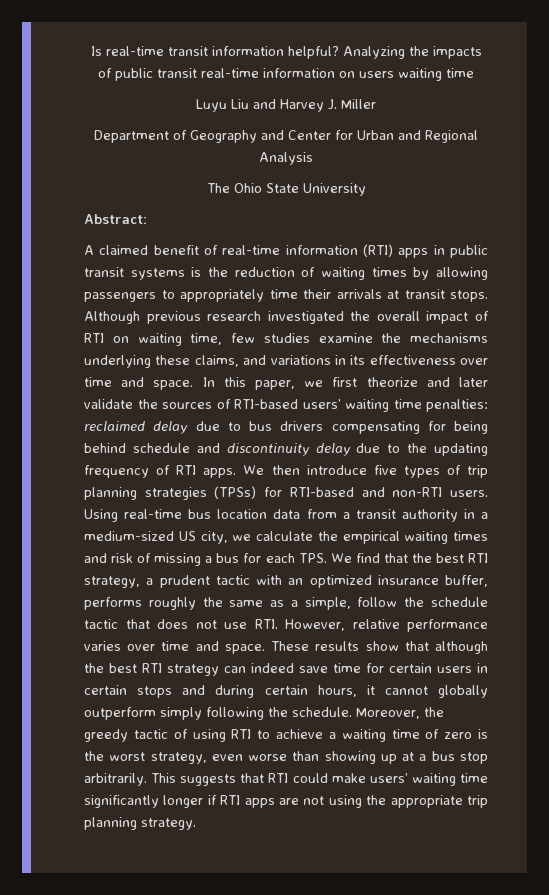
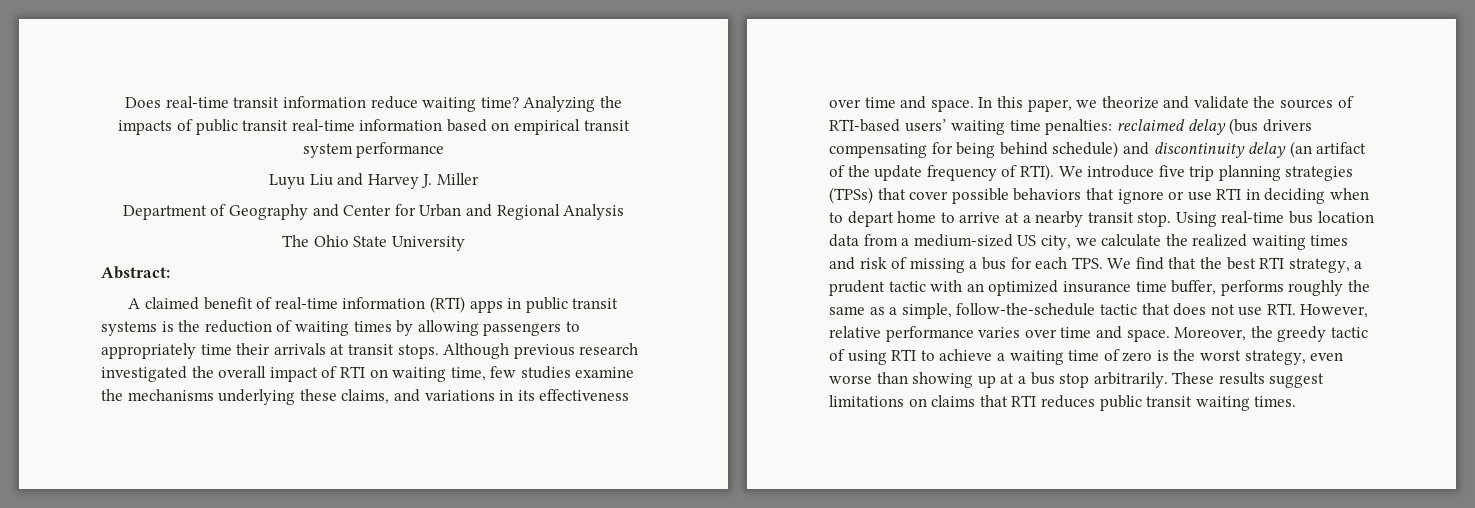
[90,46,102,56] Is -> [125,97,162,108] Does
[287,46,339,59] helpful? -> [370,96,519,112] reduce waiting time?
[339,68,474,81] on users waiting time -> [446,119,630,135] [302,142,445,158] based on empirical transit system performance
[332,377,358,387] first -> (1098, 104) none
[458,377,488,387] later -> (1190, 102) none
[195,421,272,431] due to bus -> [1229,118,1259,135] (bus
[132,443,190,453] schedule -> [1052,141,1119,158] schedule)
[356,443,488,456] [84,465,489,478] [84,486,489,500] due to the updating frequency of RTI apps. We then introduce five types of trip planning strategies (TPSs) for RTI-based and non-RTI users. -> [1289,141,1367,158] [829,164,1354,181] [829,187,1370,204] [829,211,1172,227] (an artifact of the update frequency of RTI). We introduce five trip planning strategies (TPSs) that cover possible behaviors that ignore or use RTI in deciding when to depart home to arrive at a nearby transit stop.
[355,509,489,522] transit authority in a -> (910, 242) none
[342,531,400,544] empirical -> [1192,234,1248,247] realized
(439, 580) none -> [1135,281,1167,292] time
[357,597,488,607] follow the schedule -> [956,303,1096,316] follow-the-schedule
[271,641,489,654] [84,663,488,676] [84,685,488,698] [84,707,352,720] These results show that although the best RTI strategy can indeed save time for certain users in certain stops and during certain hours, it cannot globally outperform simply following the schedule. -> (1170, 335) none
[151,773,488,786] [84,795,488,808] [84,817,196,830] This suggests that RTI could make users’ waiting time significantly longer if RTI apps are not using the appropriate trip planning strategy. -> [1172,372,1325,388] [829,395,1297,411] These results suggest limitations on claims that RTI reduces public transit waiting times.

